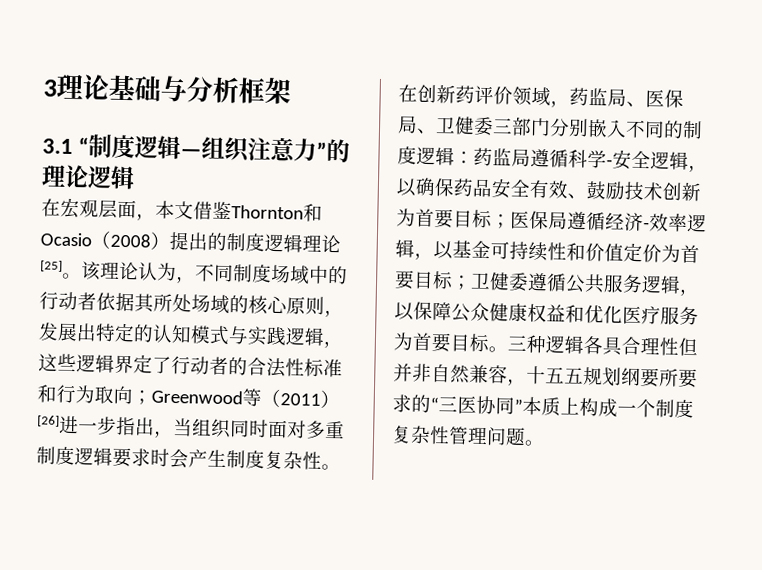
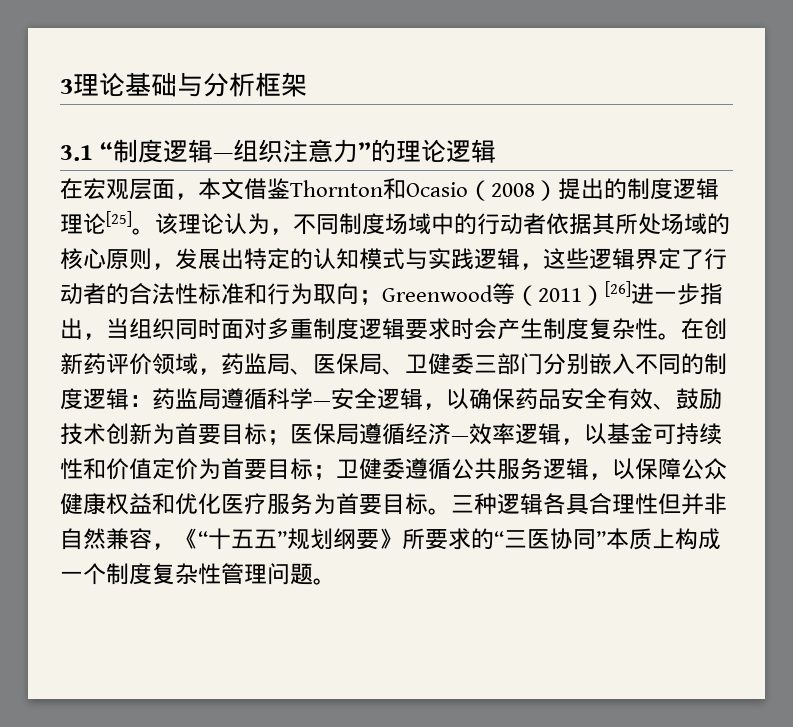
[606,159,613,167] - -> [313,401,331,407] —
[643,222,650,230] - -> [451,436,469,442] —
[526,365,584,385] 十五五 -> [175,528,287,550] 《“十五五”
(660, 378) none -> [379,528,402,549] 》

